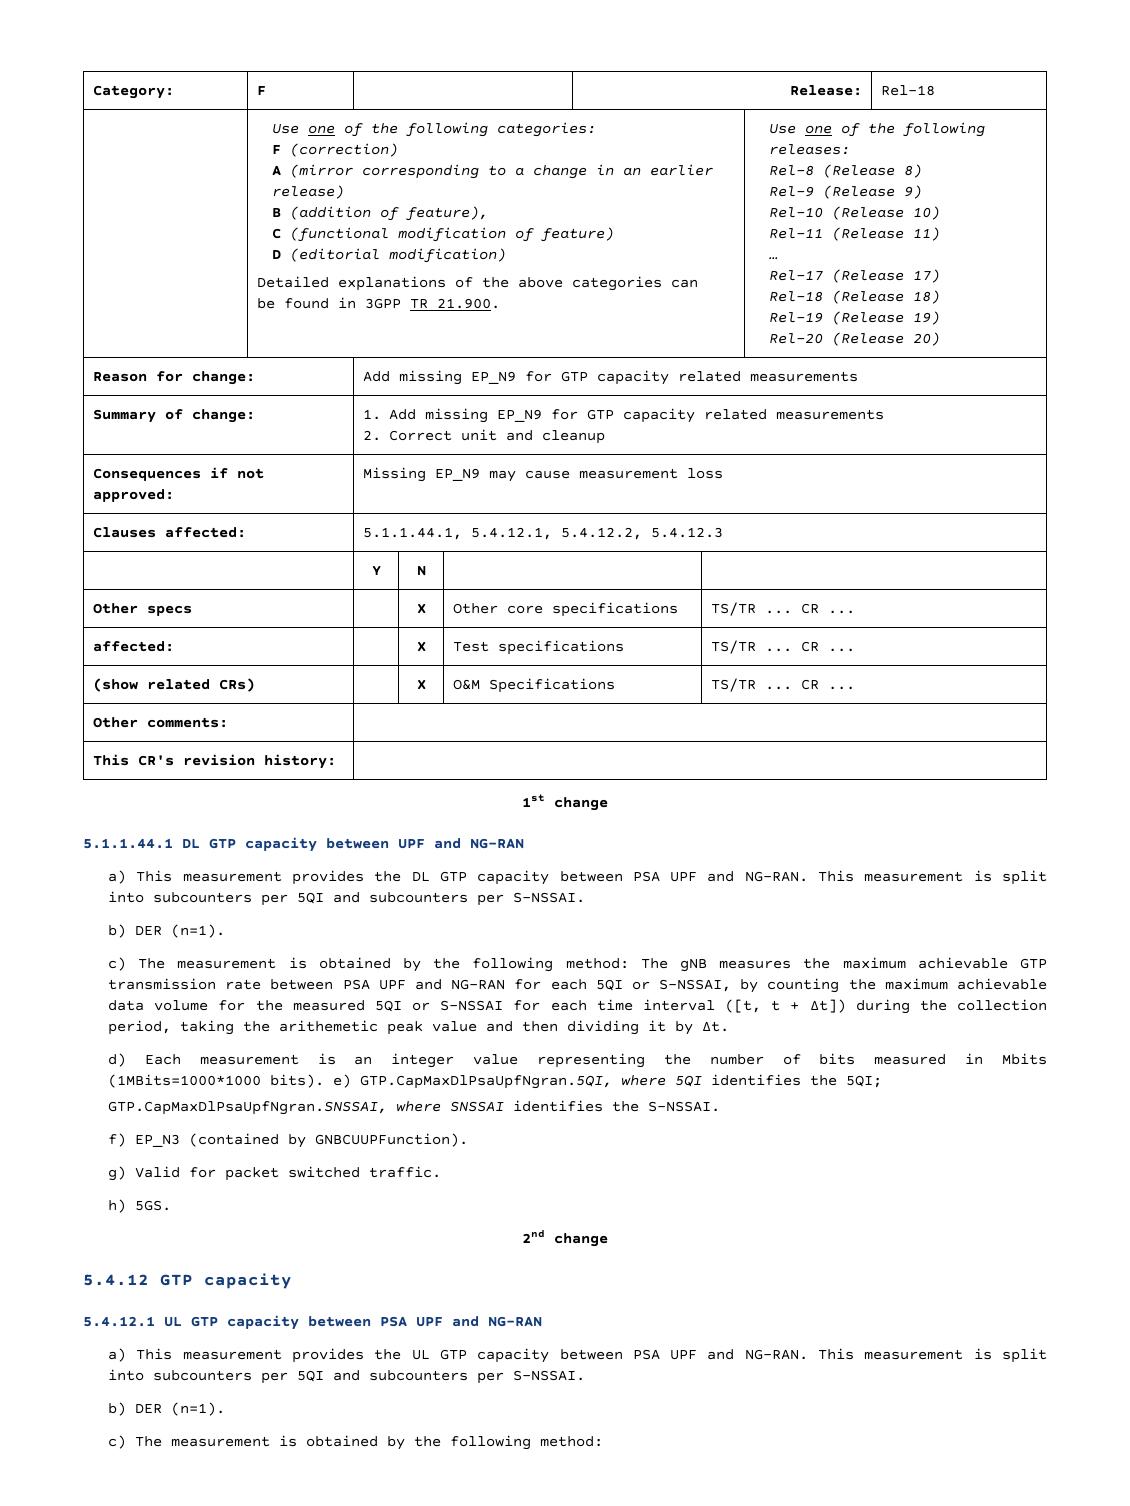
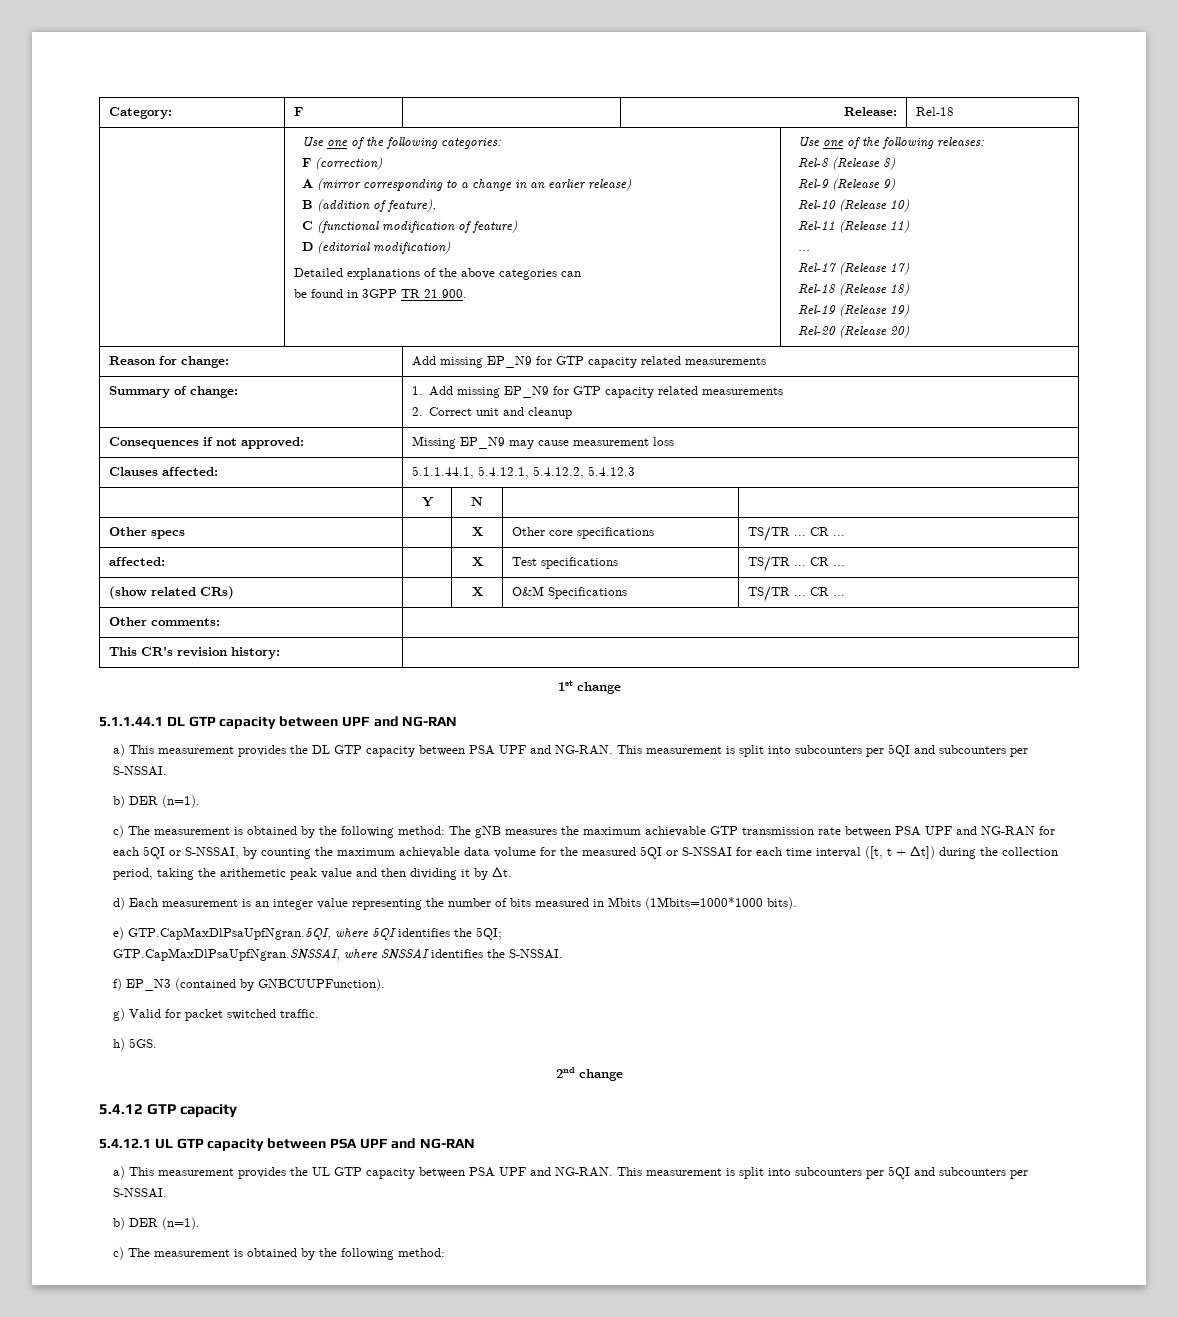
[108,1074,262,1088] (1MBits=1000*1000 -> [645,897,764,910] (1Mbits=1000*1000
(325, 1081) none -> (798, 903) //

